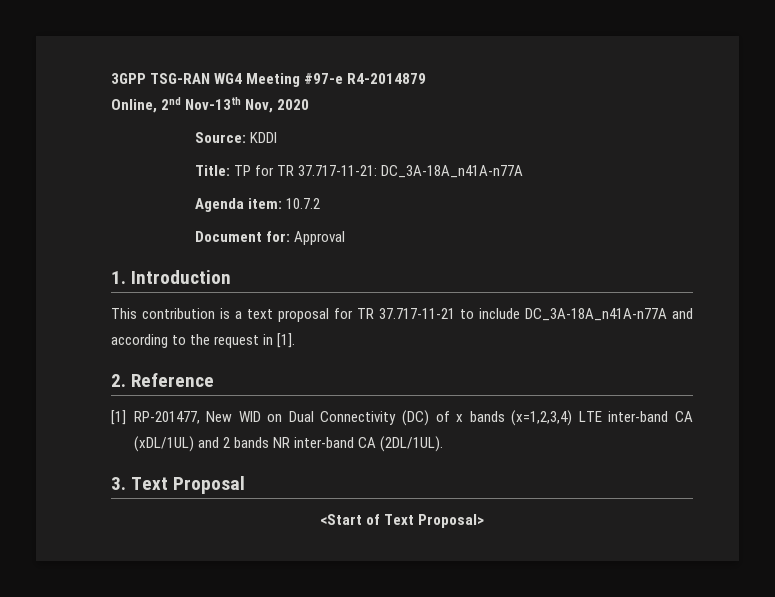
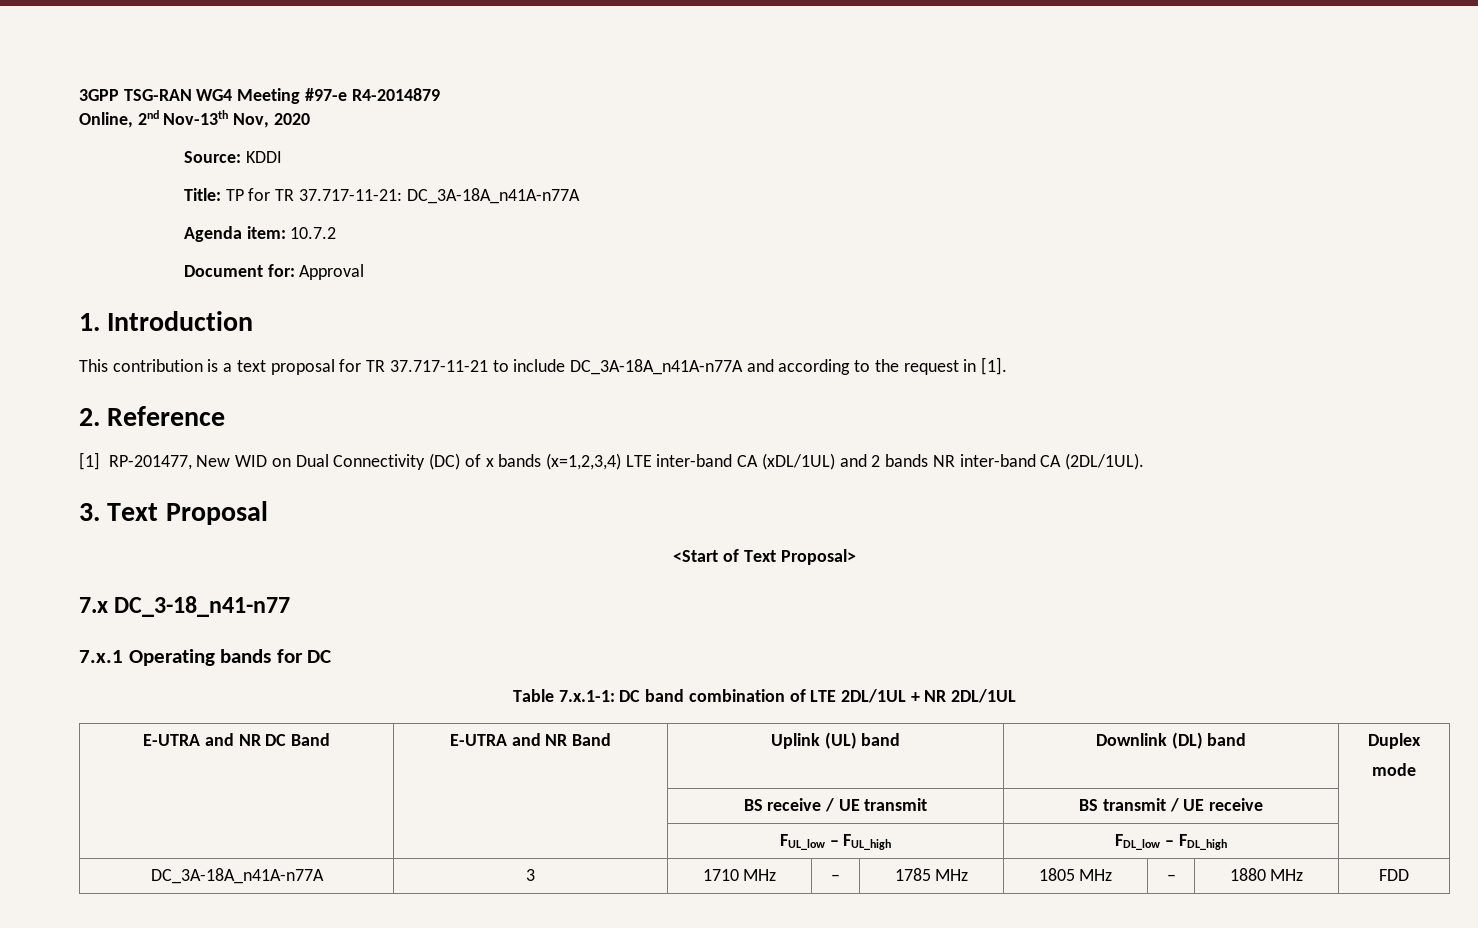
(485, 521) none -> [79,596,291,617] [79,649,332,666] [512,689,1017,703] [143,733,330,746] [449,733,612,746] [770,732,901,749] [1095,732,1247,749] [1368,733,1421,749] [1372,763,1416,776] [743,798,928,812] [1079,798,1263,812] [779,834,892,850] [1115,834,1227,850] [150,868,324,884] [526,869,535,881] [702,869,777,881] [831,874,840,881] [894,868,969,881] [1038,868,1113,881] [1166,874,1176,881] [1229,868,1304,881] [1379,869,1409,881] // 7.x DC_3-18_n41-n77 // 7.x.1 Operating bands for DC // Table 7.x.1-1: DC band combination of LTE 2DL/1UL + NR 2DL/1UL // E-UTRA and NR DC Band | E-UTRA and NR Band | Uplink (UL) band | Downlink (DL) band | Duplex // mode // | | BS receive / UE transmit | BS transmit / UE receive | // | | FUL_low – FUL_high | FDL_low – FDL_high | // DC_3A-18A_n41A-n77A | 3 | 1710 MHz | – | 1785 MHz | 1805 MHz | – | 1880 MHz | FDD

